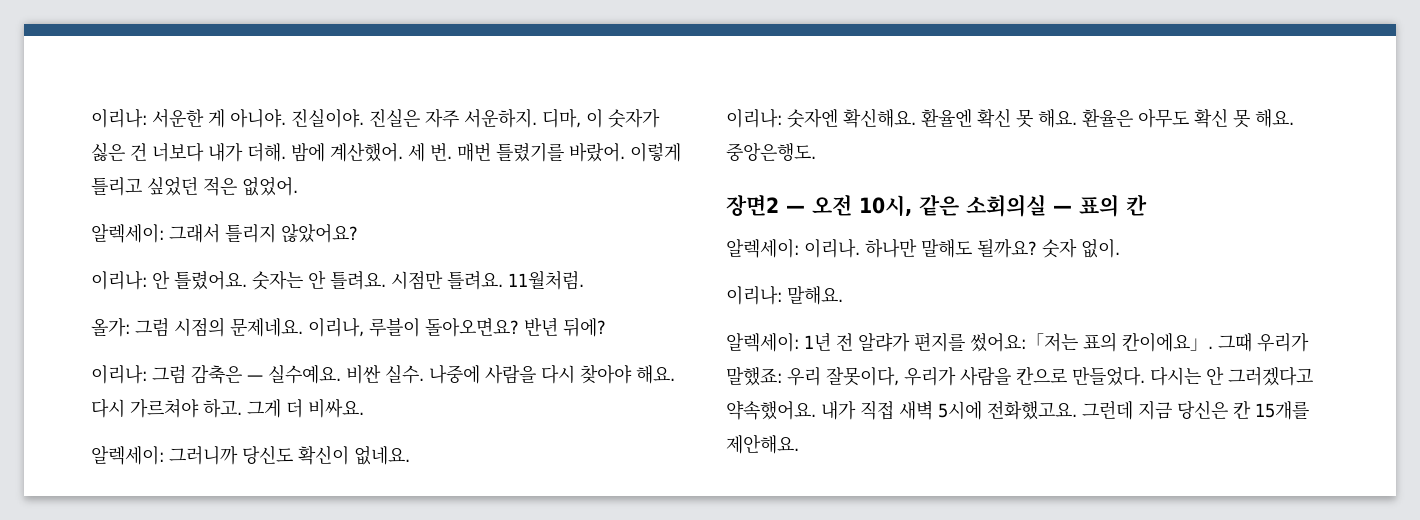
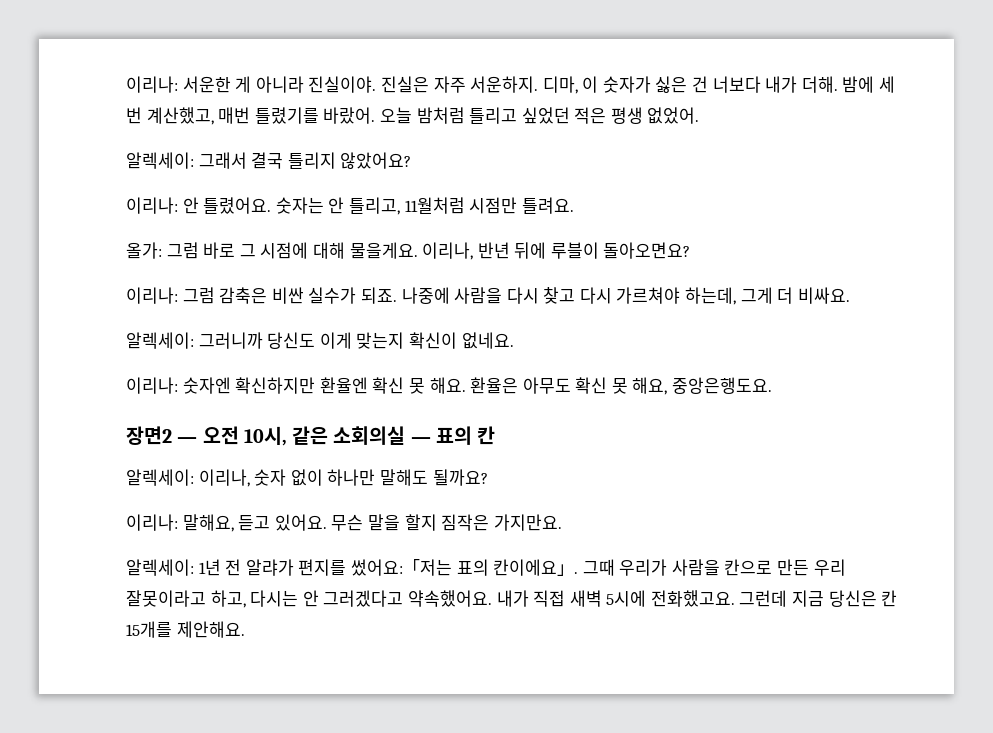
[230,109,286,128] 아니야. -> [255,76,304,93] 아니라
[330,143,452,162] 계산했어. 세 번. -> [879,76,896,93] [126,107,214,125] 세 번 계산했고,
[630,143,681,162] 이렇게 -> [379,107,465,124] 오늘 밤처럼
(237, 186) none -> [610,107,643,124] 평생
(220, 233) none -> [251,152,284,169] 결국
[330,271,386,290] 틀려요. -> [348,197,465,215] 틀리고, 11월처럼
[508,270,584,290] 11월처럼. -> (574, 205) none
[174,317,364,337] 시점의 문제네요. 이리나, -> [203,242,547,260] 바로 그 시점에 대해 물을게요. 이리나, 반년 뒤에
[524,317,606,337] 반년 뒤에? -> (691, 250) none
[247,365,424,384] — 실수예요. 비싼 실수. -> [271,287,397,304] 비싼 실수가 되죠.
[580,364,675,384] 찾아야 해요. -> [543,287,576,304] 찾고
[203,399,242,418] 하고. -> [685,287,737,305] 하는데,
(293, 455) none -> [319,332,405,349] 이게 맞는지
[843,109,916,128] 확신해요. -> [235,377,316,394] 확신하지만
[1255,109,1294,128] [726,143,816,161] 해요. 중앙은행도. -> [632,377,773,395] 해요, 중앙은행도요.
[804,239,860,258] 이리나. -> [198,469,323,487] 이리나, 숫자 없이
[1042,238,1120,258] [726,286,843,305] 숫자 없이. // 이리나: 말해요. -> [126,514,562,532] // 이리나: 말해요, 듣고 있어요. 무슨 말을 할지 짐작은 가지만요.
[726,366,1145,386] 말했죠: 우리 잘못이다, 우리가 사람을 칸으로 만들었다. -> [671,559,846,576] [126,590,246,608] 사람을 칸으로 만든 우리 잘못이라고 하고,

